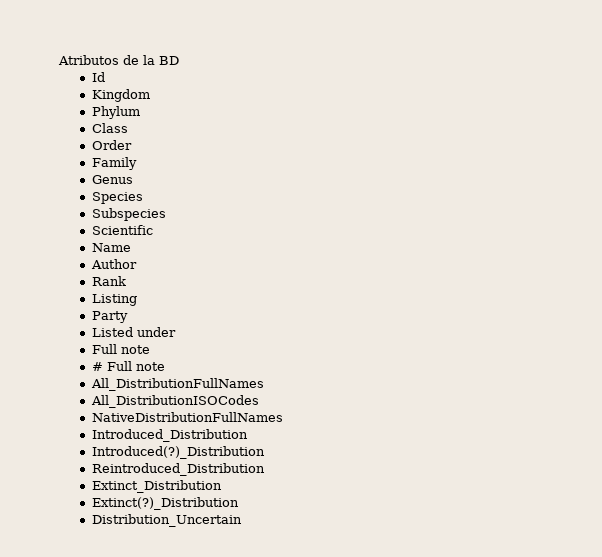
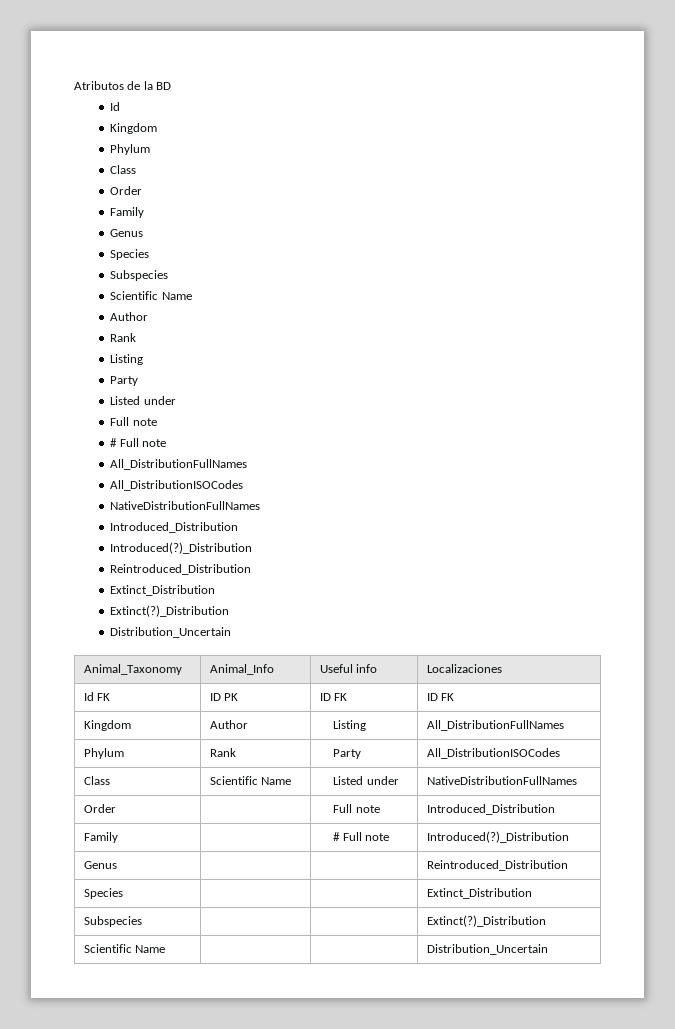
(154, 230) // -> (159, 295) none
(243, 520) none -> [83,664,182,675] [209,664,274,675] [319,664,378,673] [426,664,502,673] [83,692,111,701] [209,693,239,701] [319,693,348,701] [426,693,455,701] [83,720,131,731] [209,720,248,729] [333,720,367,731] [426,720,564,731] [83,748,124,759] [209,748,236,757] [333,749,362,759] [426,748,560,759] [83,776,110,785] [209,776,292,785] [333,776,399,785] [426,776,577,785] [83,804,116,813] [333,804,380,813] [426,804,555,815] [83,832,118,843] [333,832,389,841] [426,831,569,843] [83,861,117,869] [426,860,568,871] [83,888,123,899] [426,888,532,899] [83,916,142,927] [426,915,546,927] [83,944,166,953] [426,944,548,955] // Animal_Taxonomy | Animal_Info | Useful info | Localizaciones // Id FK | ID PK | ID FK | ID FK // Kingdom | Author | Listing | All_DistributionFullNames // Phylum | Rank | Party | All_DistributionISOCodes // Class | Scientific Name | Listed under | NativeDistributionFullNames // Order | | Full note | Introduced_Distribution // Family | | # Full note | Introduced(?)_Distribution // Genus | | | Reintroduced_Distribution // Species | | | Extinct_Distribution // Subspecies | | | Extinct(?)_Distribution // Scientific Name | | | Distribution_Uncertain

